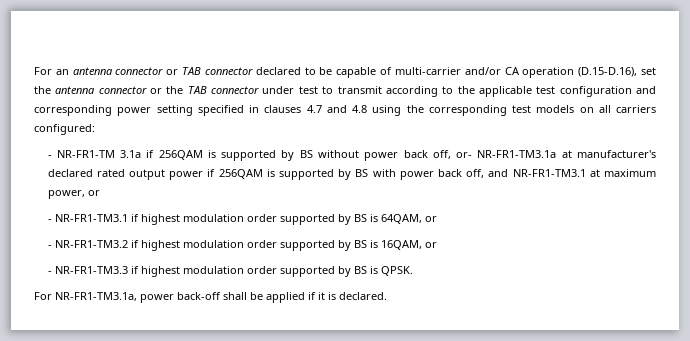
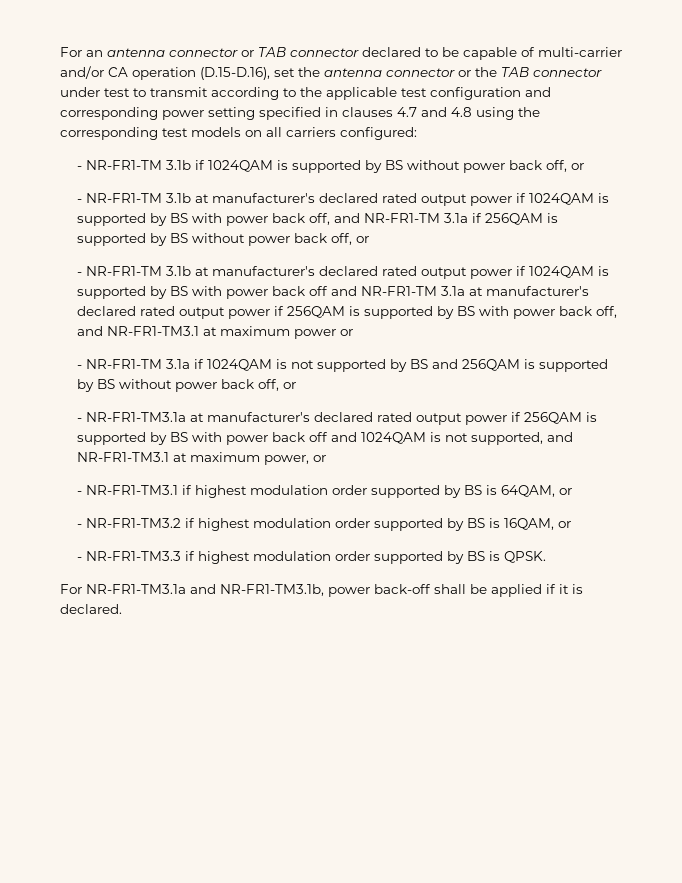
(115, 154) none -> [165,160,584,173] [76,193,609,206] [76,213,440,226] 3.1b if 1024QAM is supported by BS without power back off, or // - NR-FR1-TM 3.1b at manufacturer's declared rated output power if 1024QAM is supported by BS with power back off, and NR-FR1-TM
[456,152,473,158] or- -> [355,236,369,243] [76,266,609,279] [76,286,589,299] [76,306,617,319] [76,326,353,339] [76,359,608,372] [76,379,296,392] [76,418,82,422] or // - NR-FR1-TM 3.1b at manufacturer's declared rated output power if 1024QAM is supported by BS with power back off and NR-FR1-TM 3.1a at manufacturer's declared rated output power if 256QAM is supported by BS with power back off, and NR-FR1-TM3.1 at maximum power or // - NR-FR1-TM 3.1a if 1024QAM is not supported by BS and 256QAM is supported by BS without power back off, or // -
[466,169,485,178] off, -> [308,432,543,445] off and 1024QAM is not supported,
[55,292,137,301] NR-FR1-TM3.1a, -> [86,584,324,596] NR-FR1-TM3.1a and NR-FR1-TM3.1b,

